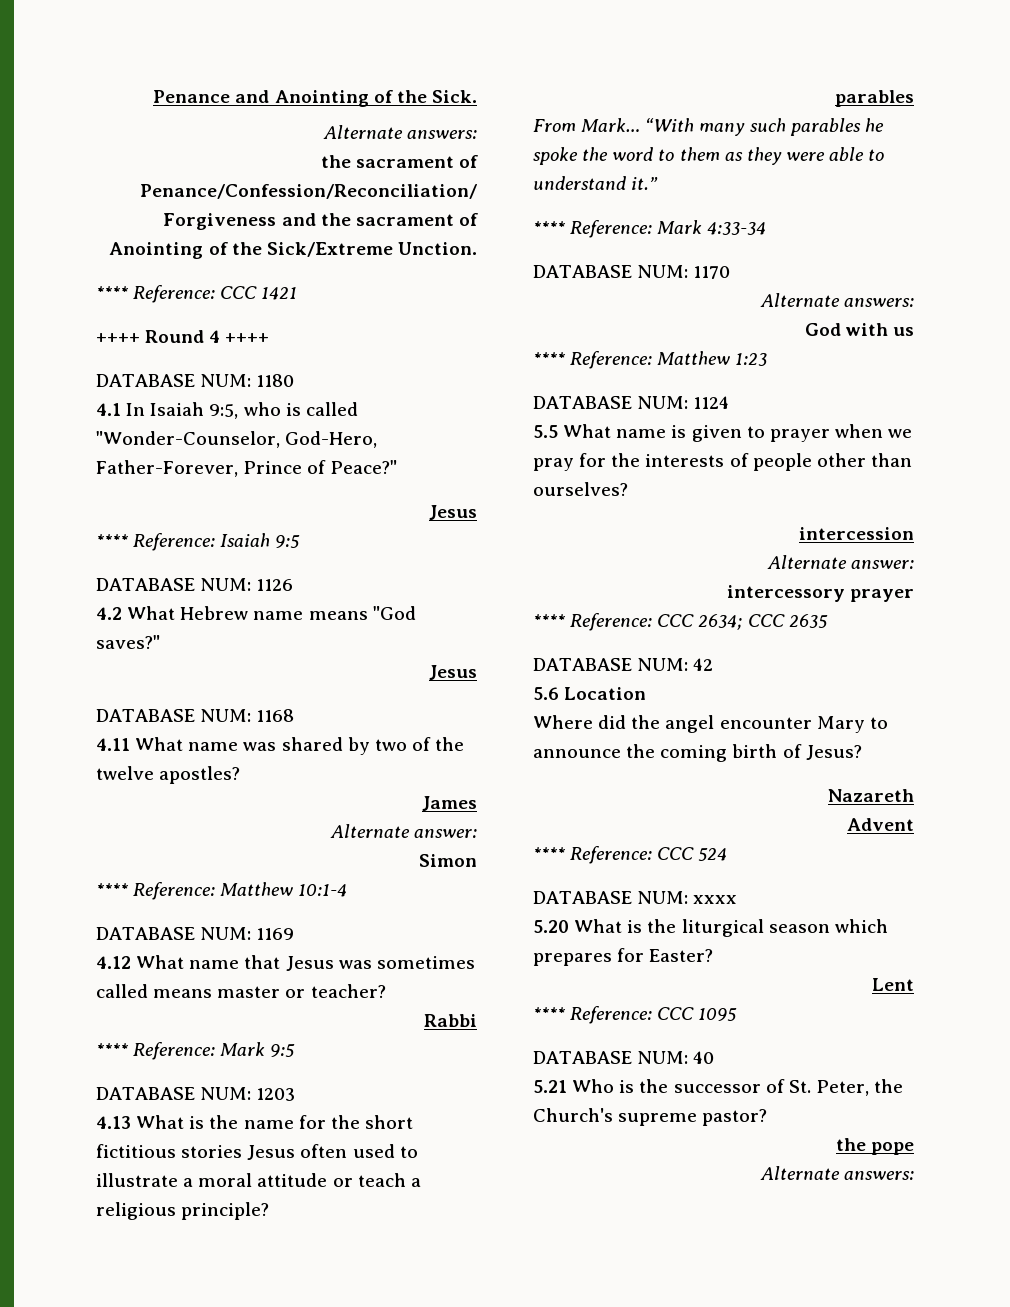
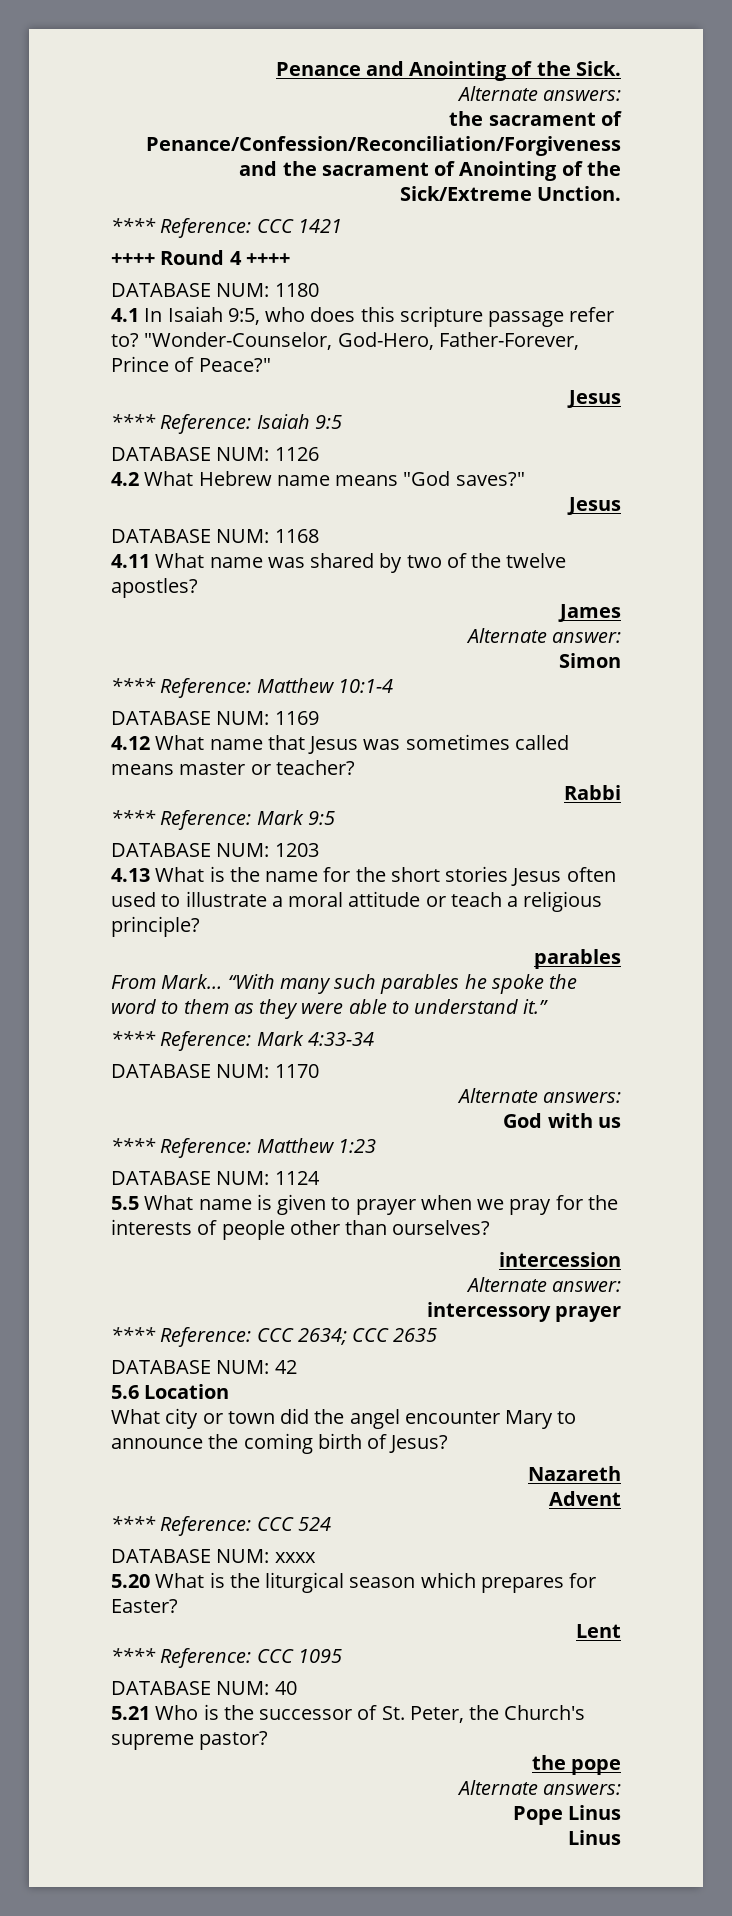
[285,402,358,416] is called -> [310,306,615,327] [111,333,139,347] does this scripture passage refer to?
[96,1144,176,1158] fictitious -> (440, 874) none
[533,715,593,729] Where -> [111,1408,275,1429] What city or town
(914, 1175) none -> [512,1805,621,1825] [568,1830,621,1845] // Pope Linus // Linus

